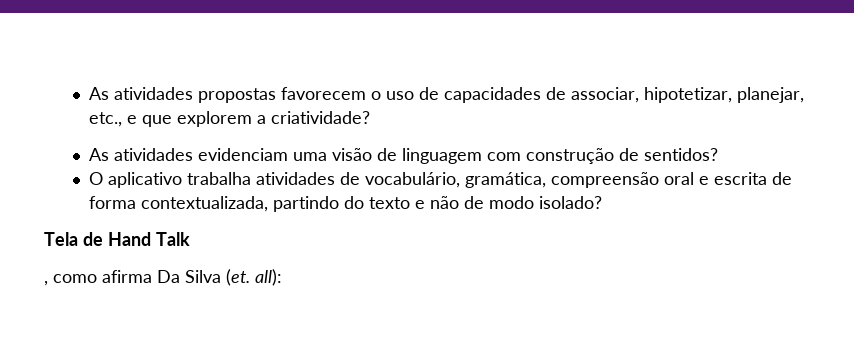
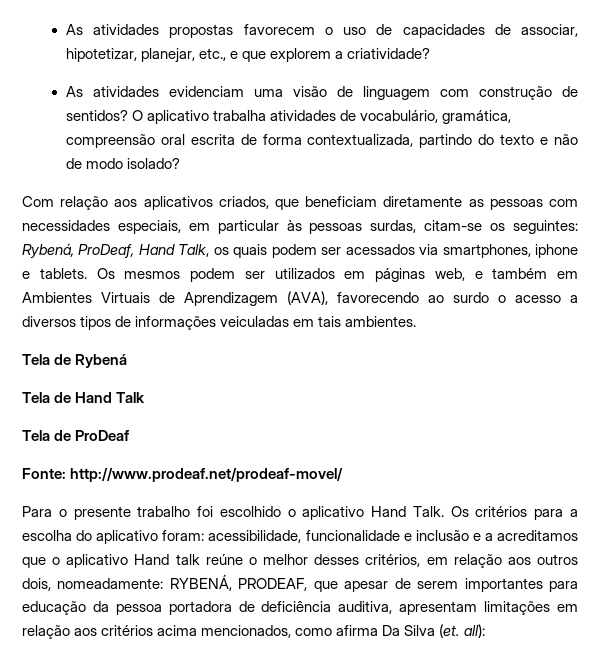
(719, 154) // -> (128, 115) none
[699,176,710,185] e -> (185, 139) none
[44,232,190,246] [44,281,48,286] Tela de Hand Talk // , -> [22,196,578,210] [22,220,579,234] [22,243,578,259] [22,268,578,282] [22,291,578,306] [22,316,417,330] [22,354,128,368] [22,392,146,403] [22,430,130,441] [22,467,344,482] [22,506,578,520] [22,530,579,544] [22,554,578,568] [22,574,579,592] [22,601,579,615] [22,625,292,639] Com relação aos aplicativos criados, que beneficiam diretamente as pessoas com necessidades especiais, em particular às pessoas surdas, citam-se os seguintes: Rybená, ProDeaf, Hand Talk, os quais podem ser acessados via smartphones, iphone e tablets. Os mesmos podem ser utilizados em páginas web, e também em Ambientes Virtuais de Aprendizagem (AVA), favorecendo ao surdo o acesso a diversos tipos de informações veiculadas em tais ambientes. // Tela de Rybená // Tela de Hand Talk // Tela de ProDeaf // Fonte: http://www.prodeaf.net/prodeaf-movel/ // Para o presente trabalho foi escolhido o aplicativo Hand Talk. Os critérios para a escolha do aplicativo foram: acessibilidade, funcionalidade e inclusão e a acreditamos que o aplicativo Hand talk reúne o melhor desses critérios, em relação aos outros dois, nomeadamente: RYBENÁ, PRODEAF, que apesar de serem importantes para educação da pessoa portadora de deficiência auditiva, apresentam limitações em relação aos critérios acima mencionados,

